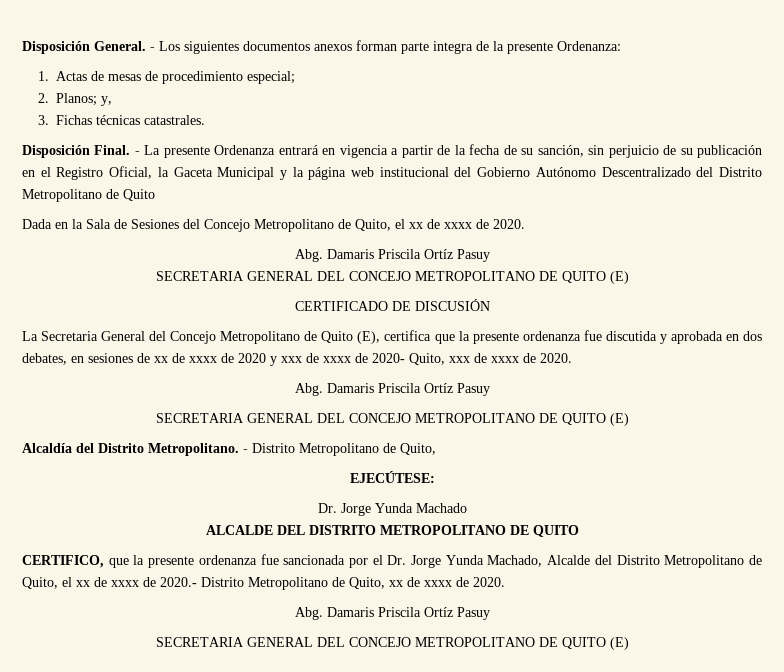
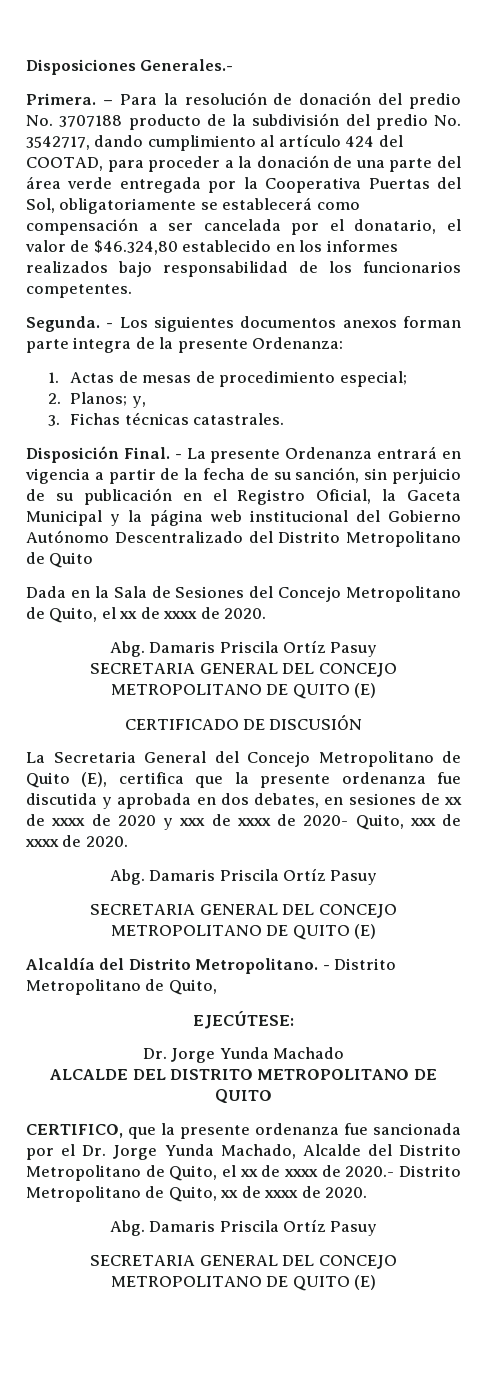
[22,41,146,54] Disposición General. -> [26,59,234,75] [26,92,461,109] [26,113,461,130] [26,134,403,151] [26,155,462,172] [26,176,461,193] [26,197,360,214] [26,218,461,235] [25,240,398,255] [26,261,461,277] [26,284,132,298] [26,316,100,332] Disposiciones Generales.- // Primera. – Para la resolución de donación del predio No. 3707188 producto de la subdivisión del predio No. 3542717, dando cumplimiento al artículo 424 del COOTAD, para proceder a la donación de una parte del área verde entregada por la Cooperativa Puertas del Sol, obligatoriamente se establecerá como compensación a ser cancelada por el donatario, el valor de $46.324,80 establecido en los informes realizados bajo responsabilidad de los funcionarios competentes. // Segunda.

